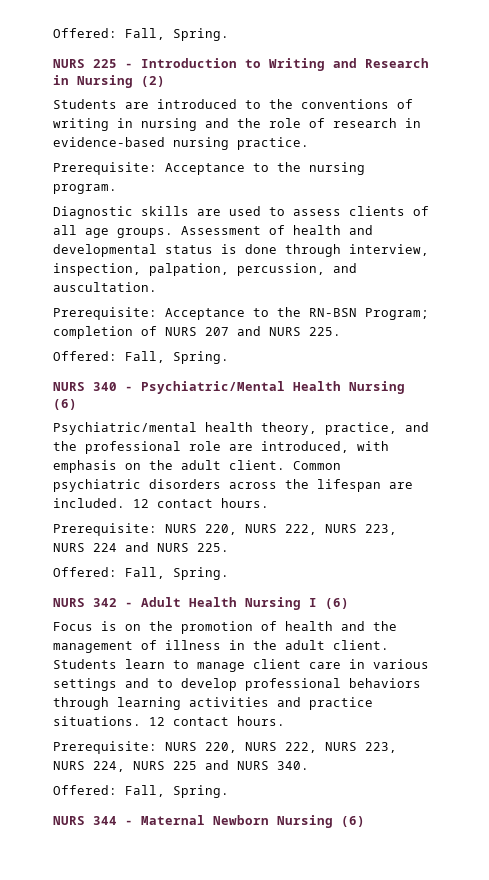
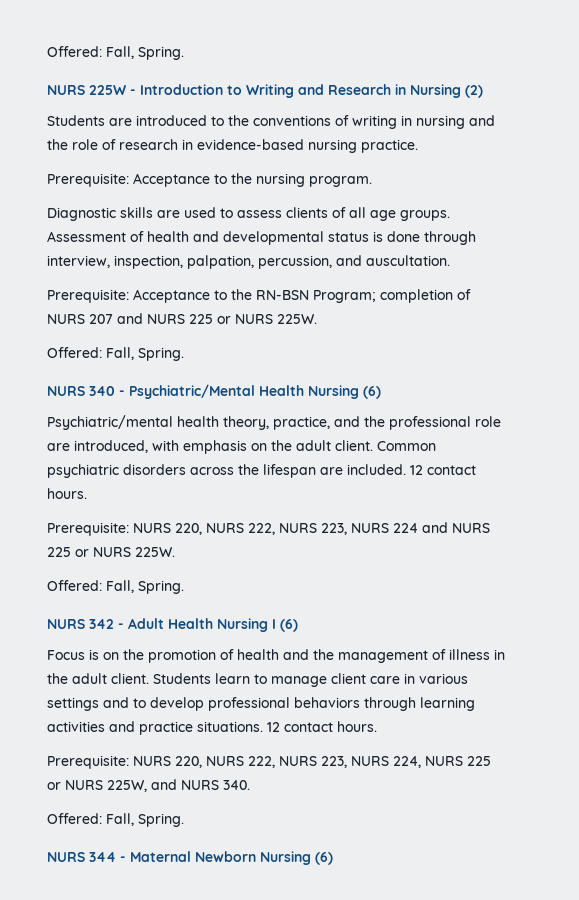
[53,28,229,41] [53,59,117,68] Offered: Fall, Spring. // NURS 225 -> [47,46,184,60] [47,85,126,95] Offered: Fall, Spring. // NURS 225W
[309,327,341,336] 225. -> [189,314,317,324] 225 or NURS 225W.
[197,543,229,552] 225. -> [47,547,175,557] 225 or NURS 225W.
(197, 765) none -> [47,780,147,792] or NURS 225W,

